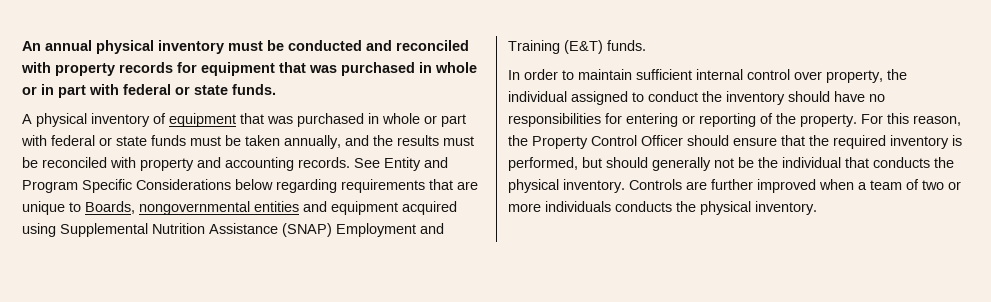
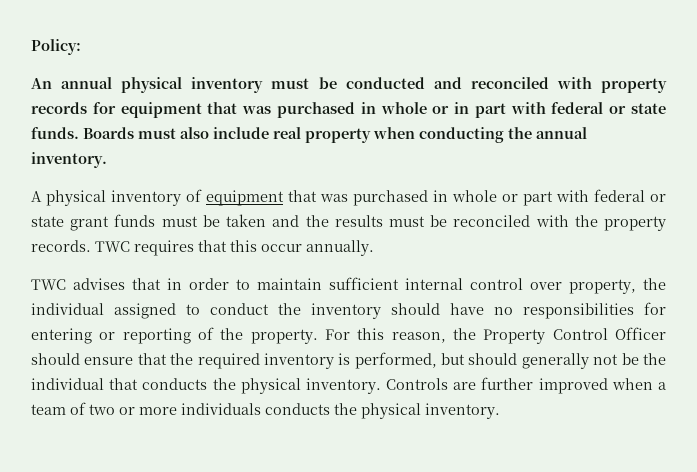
(22, 46) none -> [31,39,81,55] Policy: //
(276, 89) none -> [83,127,587,143] [31,152,107,168] Boards must also include real property when conducting the annual inventory.
(147, 141) none -> [70,216,110,231] grant
[284,135,341,149] annually, -> (267, 220) none
[140,157,448,171] [22,179,478,193] [22,201,457,215] [22,223,444,237] [508,40,646,54] [508,70,520,80] property and accounting records. See Entity and Program Specific Considerations below regarding requirements that are unique to Boards, nongovernmental entities and equipment acquired using Supplemental Nutrition Assistance (SNAP) Employment and Training (E&T) funds. // In -> [574,215,666,231] [31,240,374,256] [31,278,182,290] the property records. TWC requires that this occur annually. // TWC advises that in

